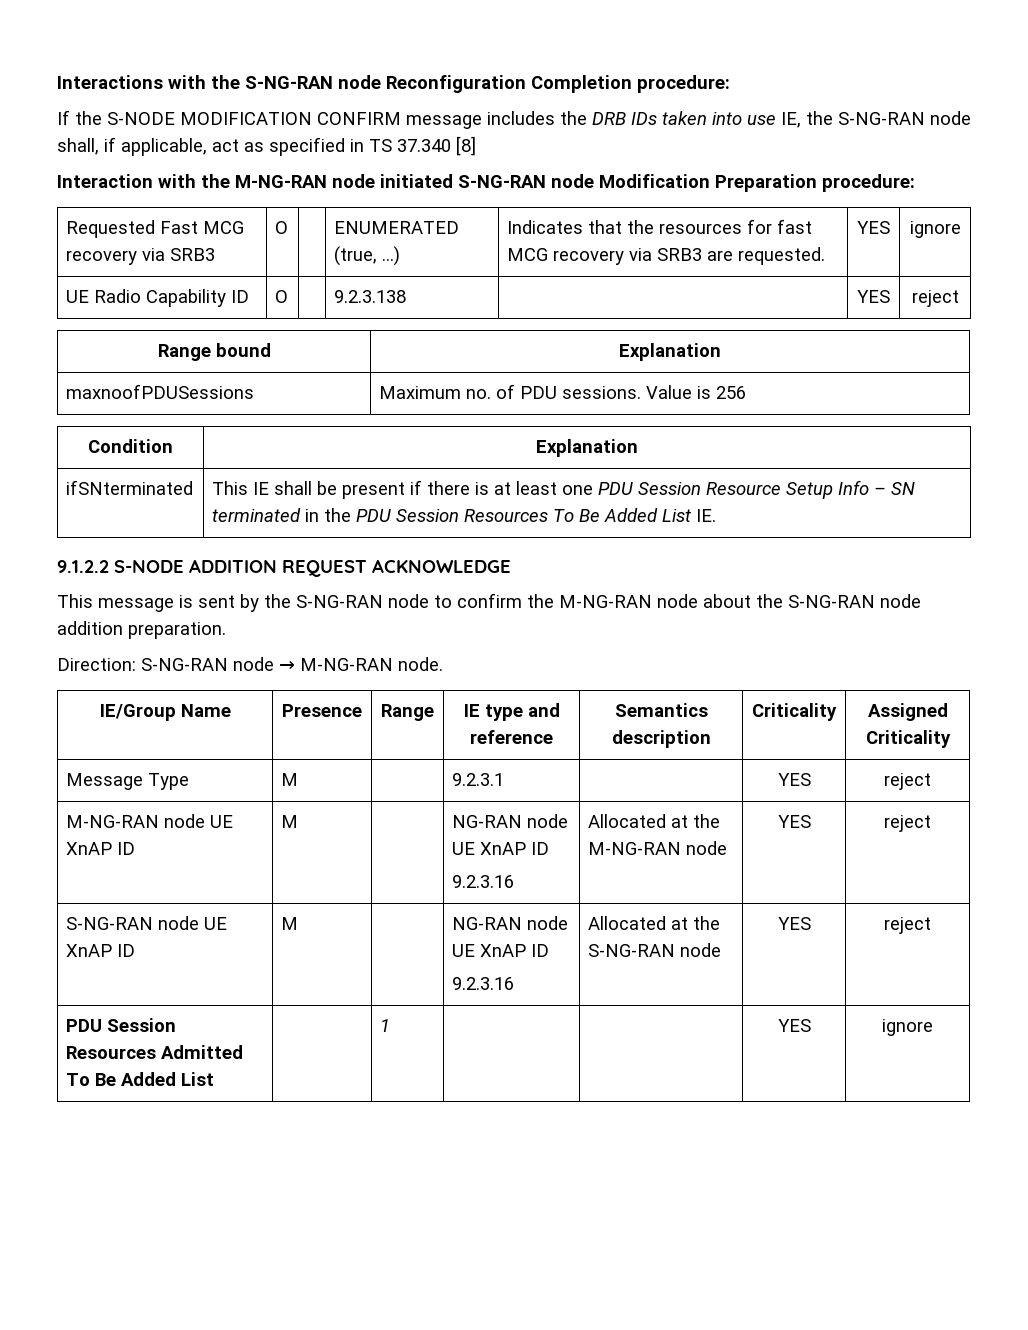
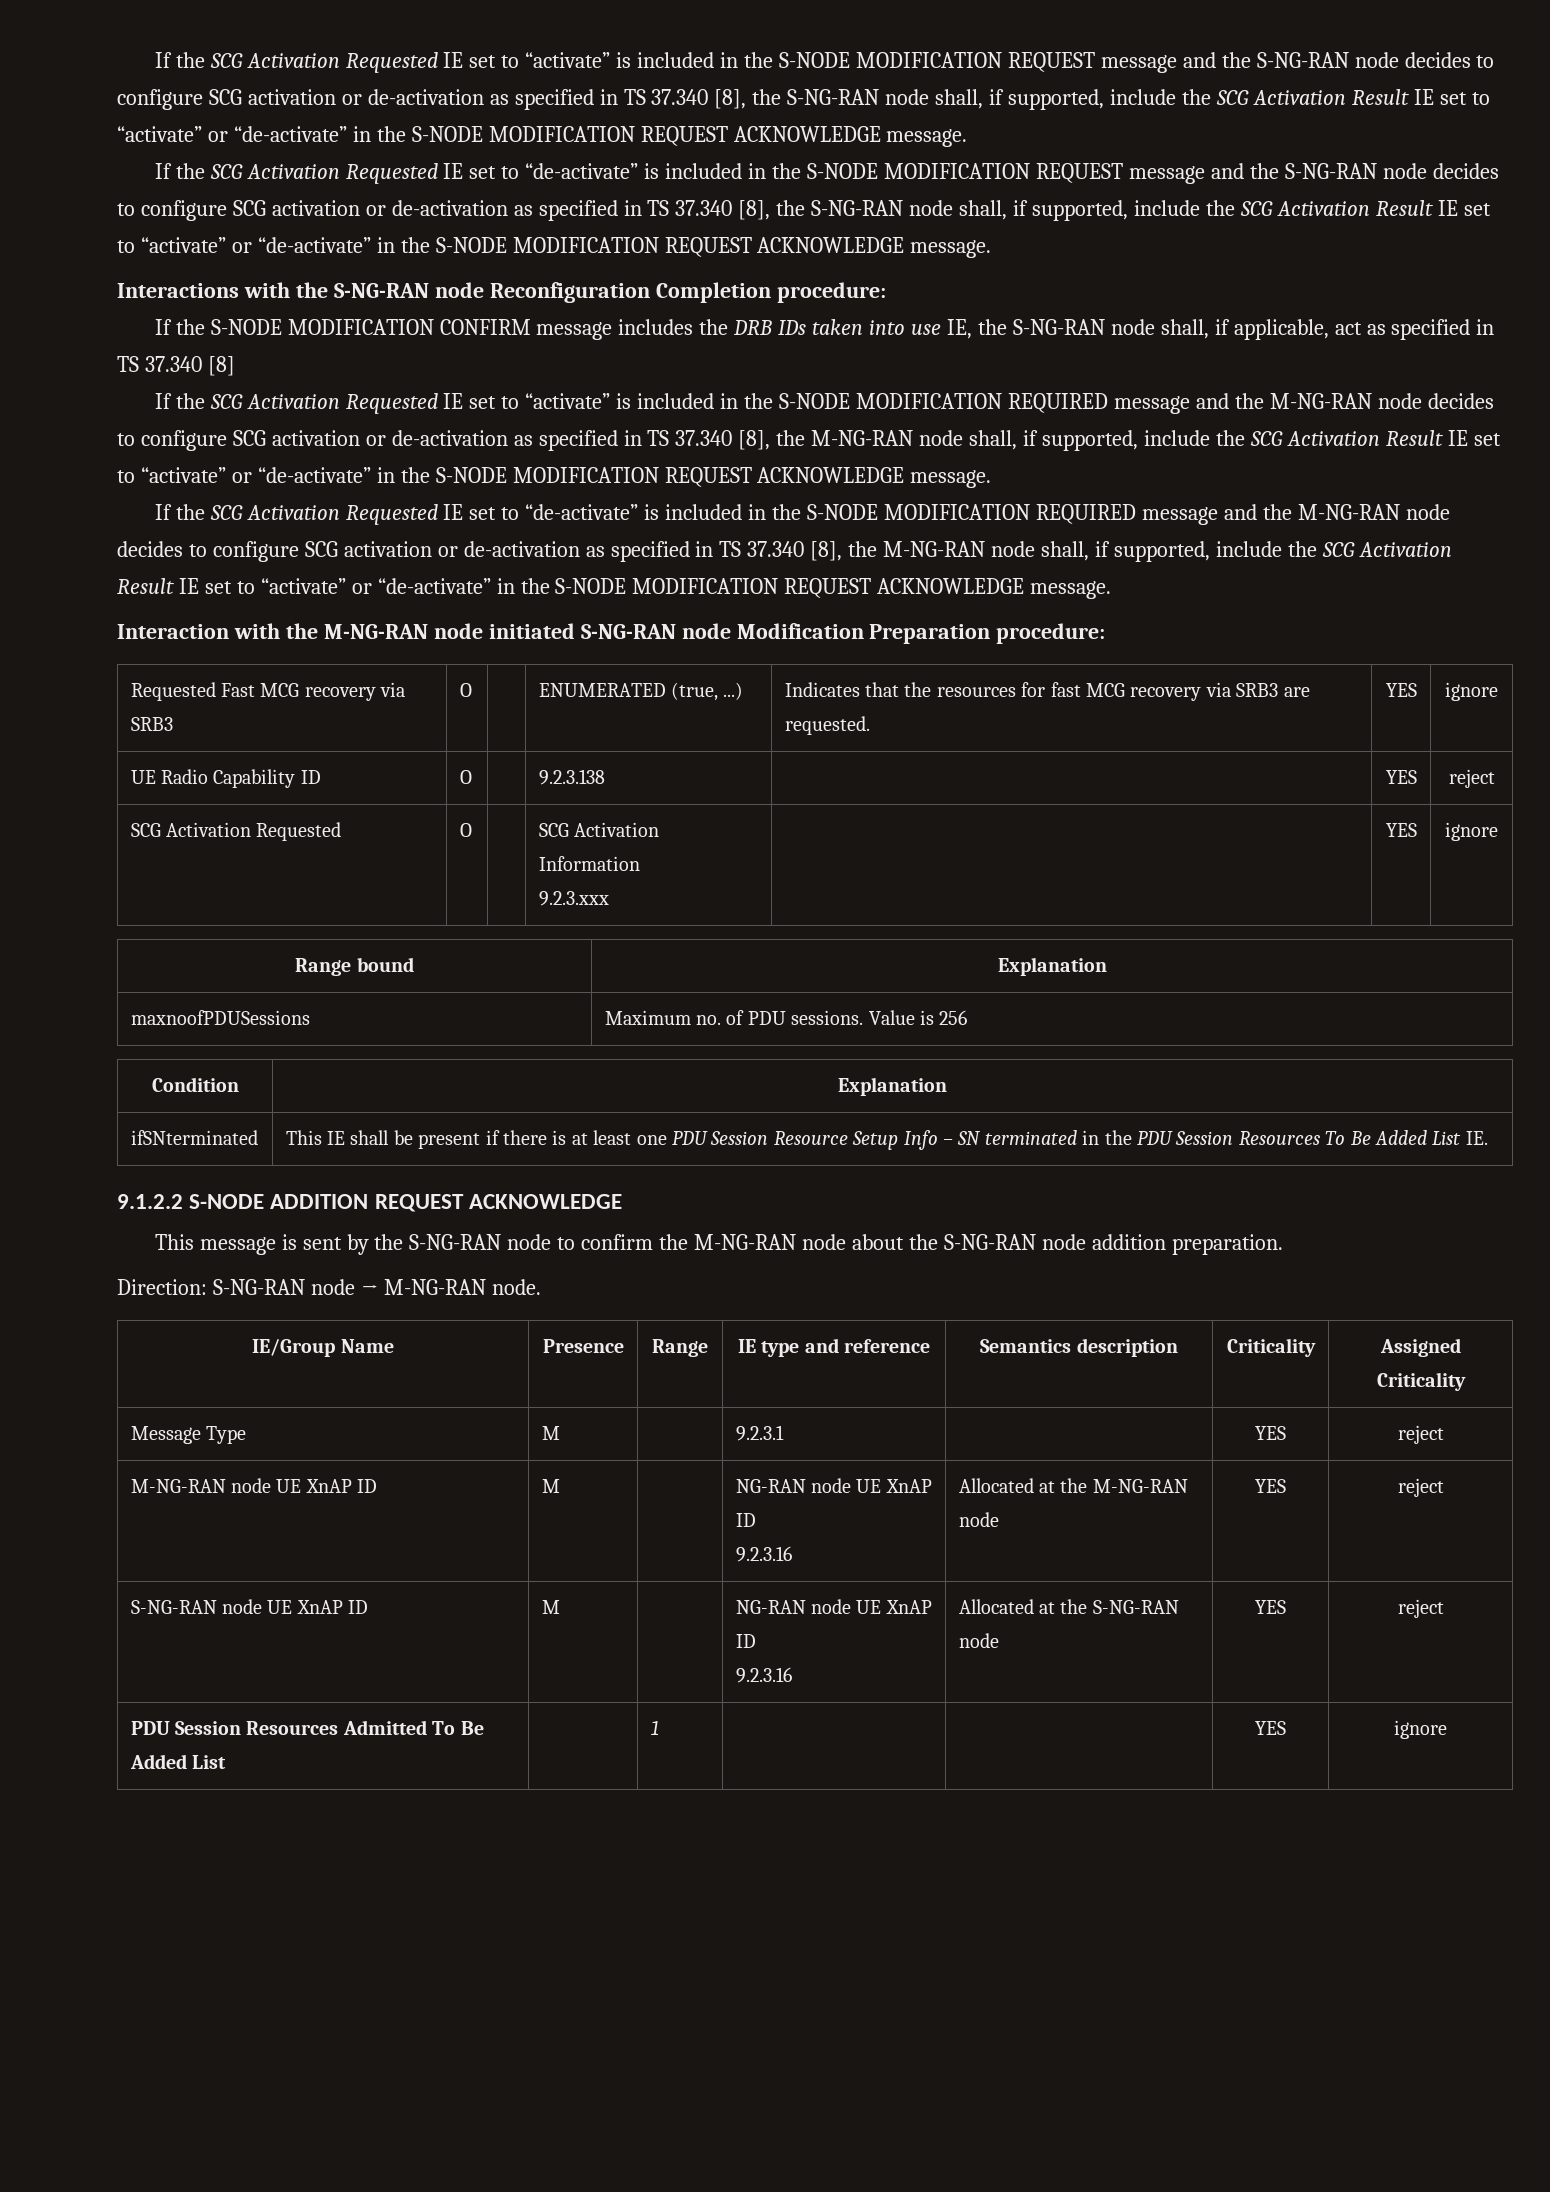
(57, 82) none -> [154,52,1495,73] [117,89,1490,110] [117,126,968,147] [154,163,1499,184] [117,200,1491,221] [117,237,992,258] If the SCG Activation Requested IE set to “activate” is included in the S-NODE MODIFICATION REQUEST message and the S-NG-RAN node decides to configure SCG activation or de-activation as specified in TS 37.340 [8], the S-NG-RAN node shall, if supported, include the SCG Activation Result IE set to “activate” or “de-activate” in the S-NODE MODIFICATION REQUEST ACKNOWLEDGE message. // If the SCG Activation Requested IE set to “de-activate” is included in the S-NODE MODIFICATION REQUEST message and the S-NG-RAN node decides to configure SCG activation or de-activation as specified in TS 37.340 [8], the S-NG-RAN node shall, if supported, include the SCG Activation Result IE set to “activate” or “de-activate” in the S-NODE MODIFICATION REQUEST ACKNOWLEDGE message. //
(476, 146) none -> [154,393,1494,414] [117,430,1501,451] [117,467,992,488] [154,504,1450,525] [117,541,1452,562] [117,578,1112,599] // If the SCG Activation Requested IE set to “activate” is included in the S-NODE MODIFICATION REQUIRED message and the M-NG-RAN node decides to configure SCG activation or de-activation as specified in TS 37.340 [8], the M-NG-RAN node shall, if supported, include the SCG Activation Result IE set to “activate” or “de-activate” in the S-NODE MODIFICATION REQUEST ACKNOWLEDGE message. // If the SCG Activation Requested IE set to “de-activate” is included in the S-NODE MODIFICATION REQUIRED message and the M-NG-RAN node decides to configure SCG activation or de-activation as specified in TS 37.340 [8], the M-NG-RAN node shall, if supported, include the SCG Activation Result IE set to “activate” or “de-activate” in the S-NODE MODIFICATION REQUEST ACKNOWLEDGE message.
(959, 298) none -> [130,822,342,841] [459,823,472,837] [538,822,660,837] [538,856,640,871] [538,891,609,906] [1385,823,1417,837] [1445,822,1498,841] // SCG Activation Requested | O | | SCG Activation Information // 9.2.3.xxx | | YES | ignore

